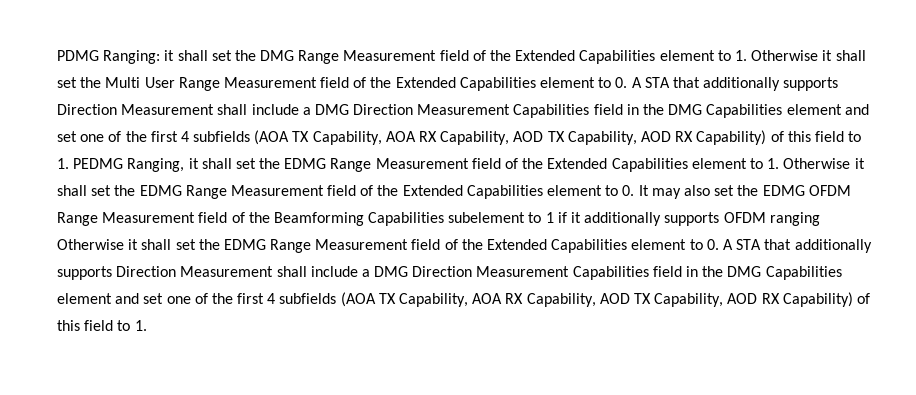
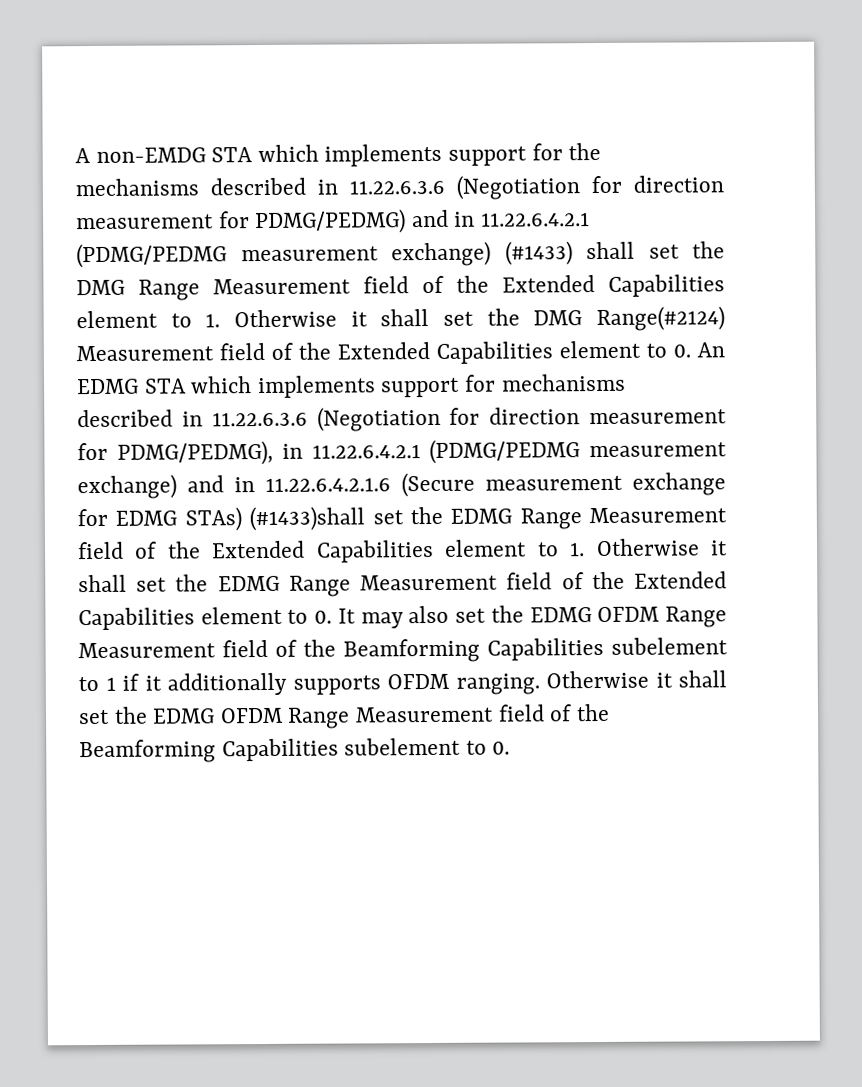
[57,50,175,64] PDMG Ranging: it -> [75,142,602,167] [75,175,724,200] [76,209,591,235] [76,241,573,269] A non-EMDG STA which implements support for the mechanisms described in 11.22.6.3.6 (Negotiation for direction measurement for PDMG/PEDMG) and in 11.22.6.4.2.1 (PDMG/PEDMG measurement exchange) (#1433)
[105,77,839,91] [57,104,869,118] [57,130,862,145] [57,158,232,172] Multi User Range Measurement field of the Extended Capabilities element to 0. A STA that additionally supports Direction Measurement shall include a DMG Direction Measurement Capabilities field in the DMG Capabilities element and set one of the first 4 subfields (AOA TX Capability, AOA RX Capability, AOD TX Capability, AOD RX Capability) of this field to 1. PEDMG Ranging, it shall -> [533,306,726,332] [76,340,725,364] [77,373,626,399] [77,406,727,432] [77,439,727,466] [77,472,726,500] [77,506,366,532] DMG Range(#2124) Measurement field of the Extended Capabilities element to 0. An EDMG STA which implements support for mechanisms described in 11.22.6.3.6 (Negotiation for direction measurement for PDMG/PEDMG), in 11.22.6.4.2.1 (PDMG/PEDMG measurement exchange) and in 11.22.6.4.2.1.6 (Secure measurement exchange for EDMG STAs) (#1433)shall
[769,212,820,226] [57,239,872,253] [57,266,842,280] [57,292,870,307] [57,320,147,331] ranging Otherwise it shall set the EDMG Range Measurement field of the Extended Capabilities element to 0. A STA that additionally supports Direction Measurement shall include a DMG Direction Measurement Capabilities field in the DMG Capabilities element and set one of the first 4 subfields (AOA TX Capability, AOA RX Capability, AOD TX Capability, AOD RX Capability) of this field to 1. -> [455,670,727,695] [78,703,610,729] [79,737,511,764] ranging. Otherwise it shall set the EDMG OFDM Range Measurement field of the Beamforming Capabilities subelement to 0.

